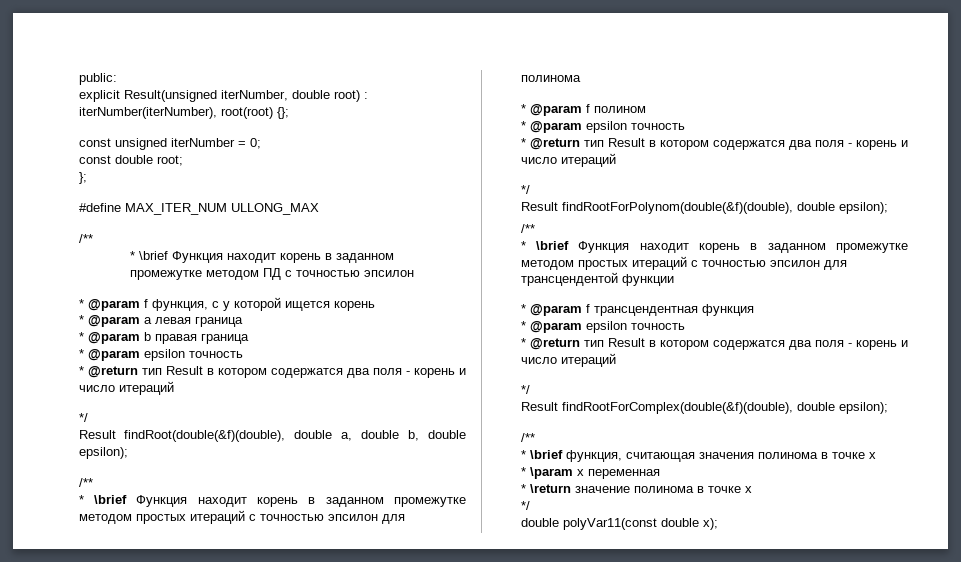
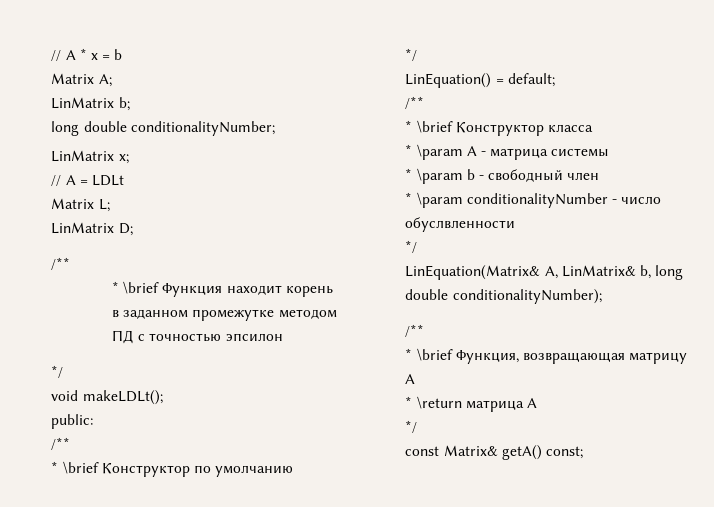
[78,73,117,85] [78,90,368,102] [78,107,289,119] [78,138,261,150] [78,155,183,166] [78,172,87,184] [78,203,319,215] public: // explicit Result(unsigned iterNumber, double root) : iterNumber(iterNumber), root(root) {}; // const unsigned iterNumber = 0; // const double root; // }; // #define MAX_ITER_NUM ULLONG_MAX -> [51,48,123,61] [51,73,112,87] [51,97,130,111] [51,121,275,136] [51,150,129,164] [51,175,124,186] [51,198,110,212] [51,222,133,236] // A * x = b // Matrix A; // LinMatrix b; // long double conditionalityNumber; // LinMatrix x; // // A = LDLt // Matrix L; // LinMatrix D;
[78,297,375,311] [78,315,243,327] [78,332,249,344] [78,349,243,361] [78,366,466,378] [78,381,174,395] [78,413,88,422] [78,430,467,442] [78,447,128,459] [78,478,93,487] [78,495,466,507] [78,510,405,524] [520,75,581,82] [520,104,646,116] [520,121,685,133] [520,138,908,150] [520,153,616,167] [520,185,530,194] [520,202,888,214] [520,224,535,233] [520,241,908,253] [520,256,847,270] [520,272,674,286] [520,304,754,316] [520,321,685,333] [520,338,908,350] [520,353,616,367] [520,385,530,394] [520,402,888,414] [520,433,535,442] [520,450,876,462] [520,467,660,479] [520,484,752,493] [520,501,530,510] [520,518,718,530] * @param f функция, с у которой ищется корень // * @param a левая граница // * @param b правая граница // * @param epsilon точность // * @return тип Result в котором содержатся два поля - корень и число итераций // */ // Result findRoot(double(&f)(double), double a, double b, double epsilon); // /** // * \brief Функция находит корень в заданном промежутке методом простых итераций с точностью эпсилон для полинома // * @param f полином // * @param epsilon точность // * @return тип Result в котором содержатся два поля - корень и число итераций // */ // Result findRootForPolynom(double(&f)(double), double epsilon); // /** // * \brief Функция находит корень в заданном промежутке методом простых итераций с точностью эпсилон для трансцендентой функции // * @param f трансцендентная функция // * @param epsilon точность // * @return тип Result в котором содержатся два поля - корень и число итераций // */ // Result findRootForComplex(double(&f)(double), double epsilon); // /** // * \brief функция, считающая значения полинома в точке x // * \param x переменная // * \return значение полинома в точке x // */ // double polyVar11(const double x); -> [51,365,64,378] [51,390,163,405] [51,414,94,429] [51,437,71,450] [51,461,294,477] [405,48,418,61] [405,73,555,88] [405,96,425,109] [405,120,593,136] [405,144,610,160] [405,168,600,184] [405,192,662,208] [405,217,516,232] [405,240,418,253] [405,265,684,280] [405,289,602,304] [405,324,425,337] [405,348,688,364] [405,374,416,384] [405,396,537,412] [405,420,418,433] [405,445,583,460] */ // void makeLDLt(); // public: // /** // * \brief Конструктор по умолчанию // */ // LinEquation() = default; // /** // * \brief Конструктор класса // * \param A - матрица системы // * \param b - свободный член // * \param conditionalityNumber - число обуслвленности // */ // LinEquation(Matrix& A, LinMatrix& b, long double conditionalityNumber); // /** // * \brief Функция, возвращающая матрицу A // * \return матрица A // */ // const Matrix& getA() const;

